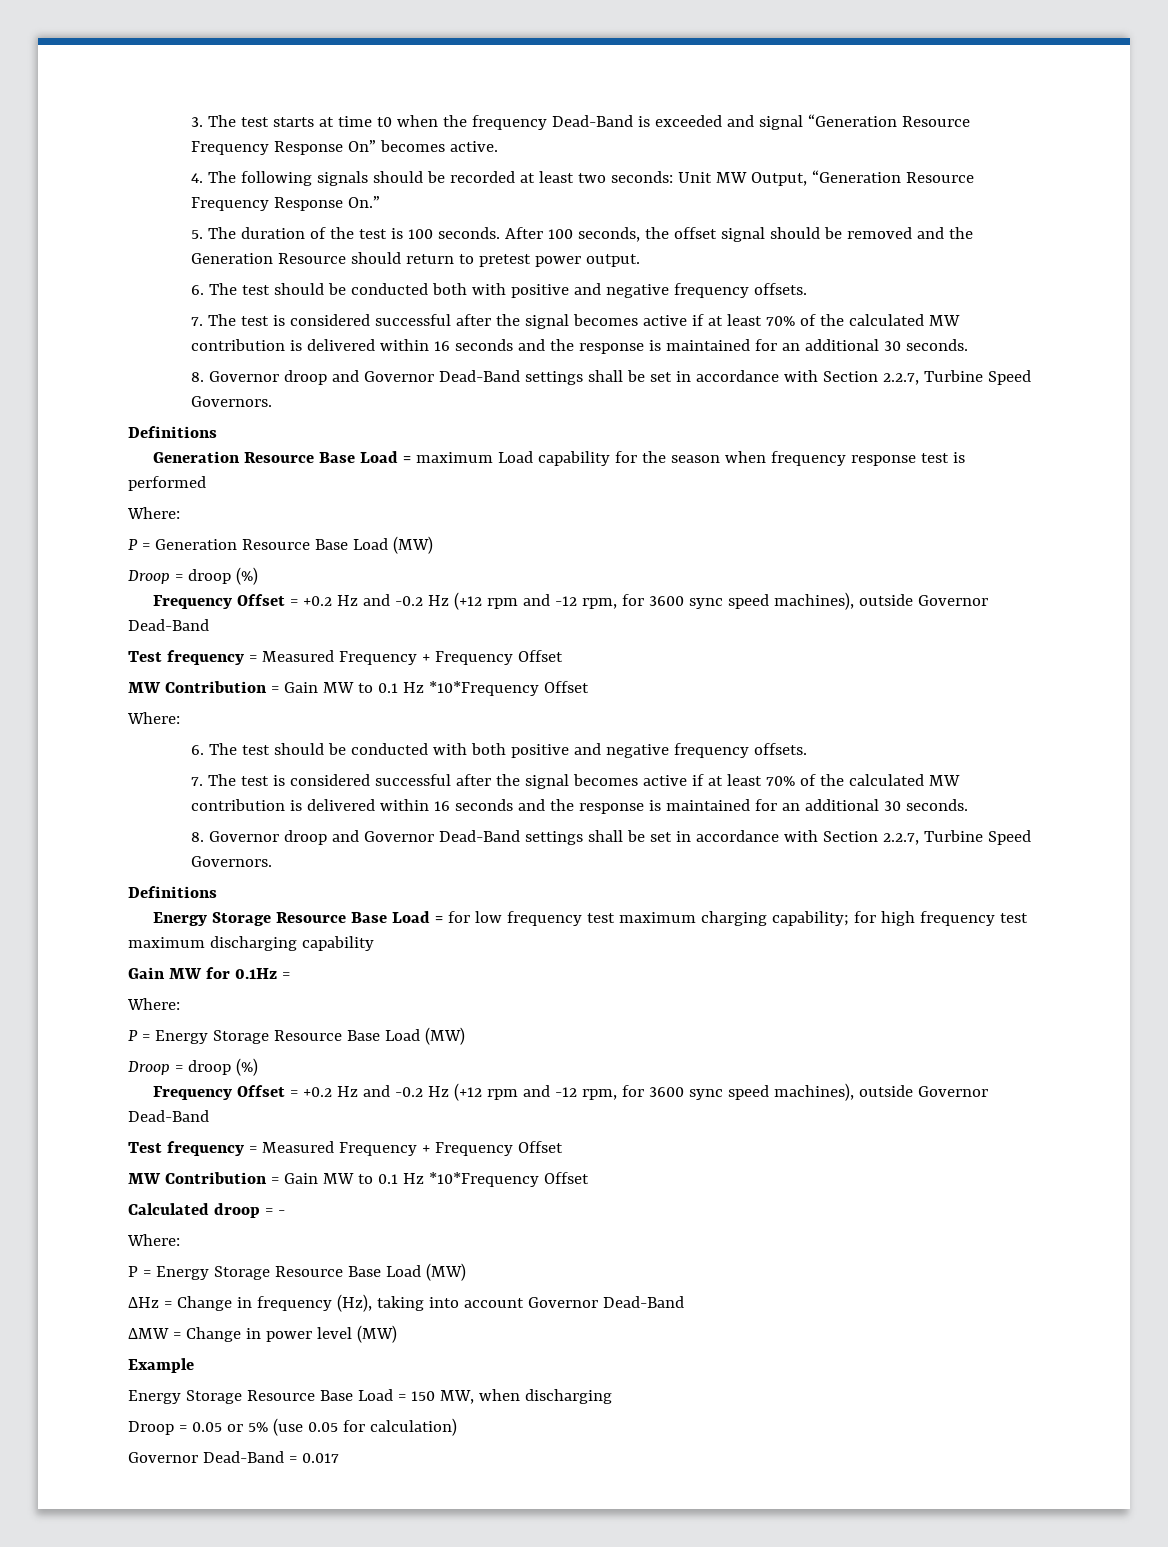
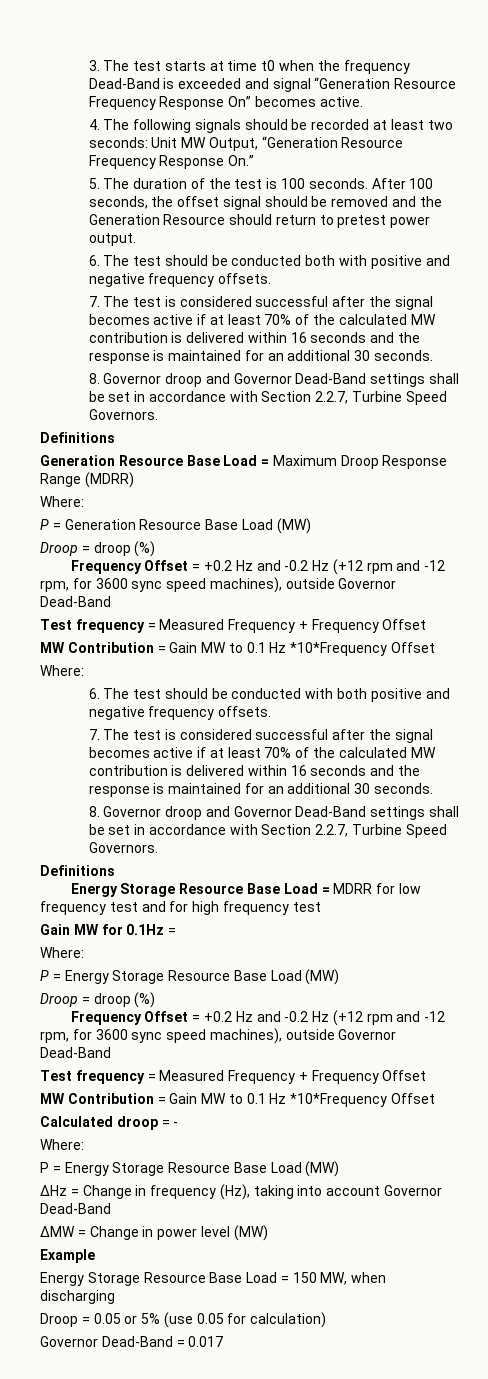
[415,451,965,466] [128,476,206,491] maximum Load capability for the season when frequency response test is performed -> [272,455,448,469] [40,472,134,488] Maximum Droop Response Range (MDRR)
(443, 919) none -> [333,883,373,894] MDRR
[618,911,849,926] maximum charging capability; -> [141,901,166,912] and
[128,936,374,951] maximum discharging capability -> (321, 907) none

